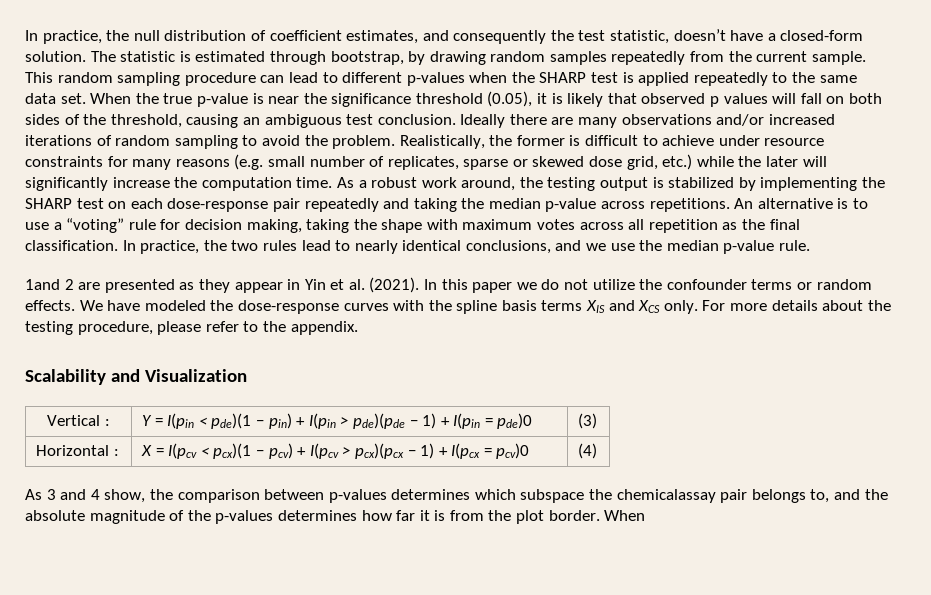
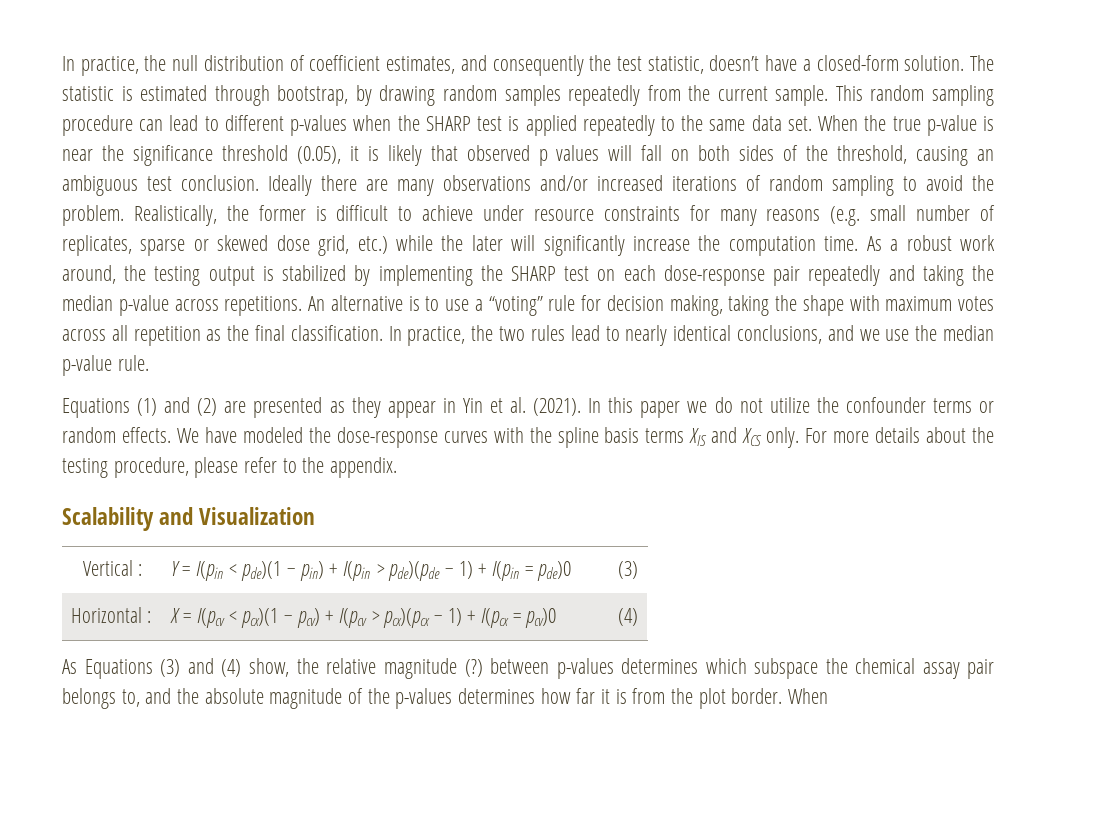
[25,279,74,290] 1and 2 -> [62,397,218,418] Equations (1) and (2)
[46,489,260,503] 3 and 4 show, the comparison -> [84,658,483,679] Equations (3) and (4) show, the relative magnitude (?)
[616,489,716,503] chemicalassay -> [854,658,960,679] chemical assay

